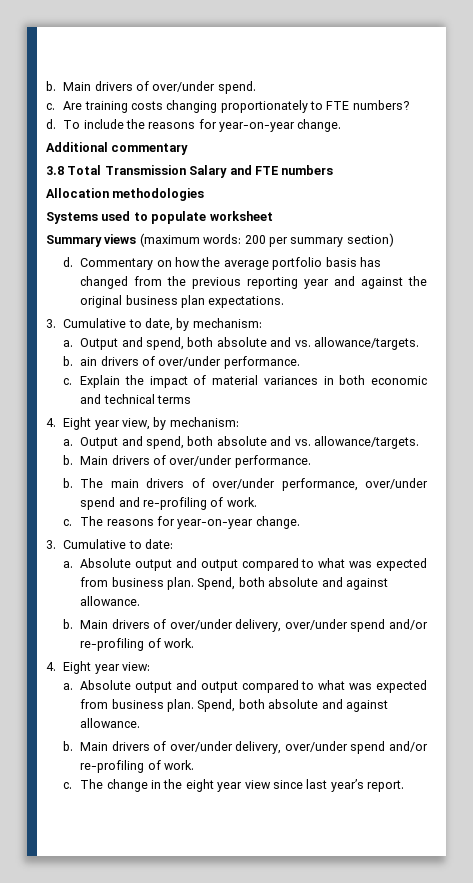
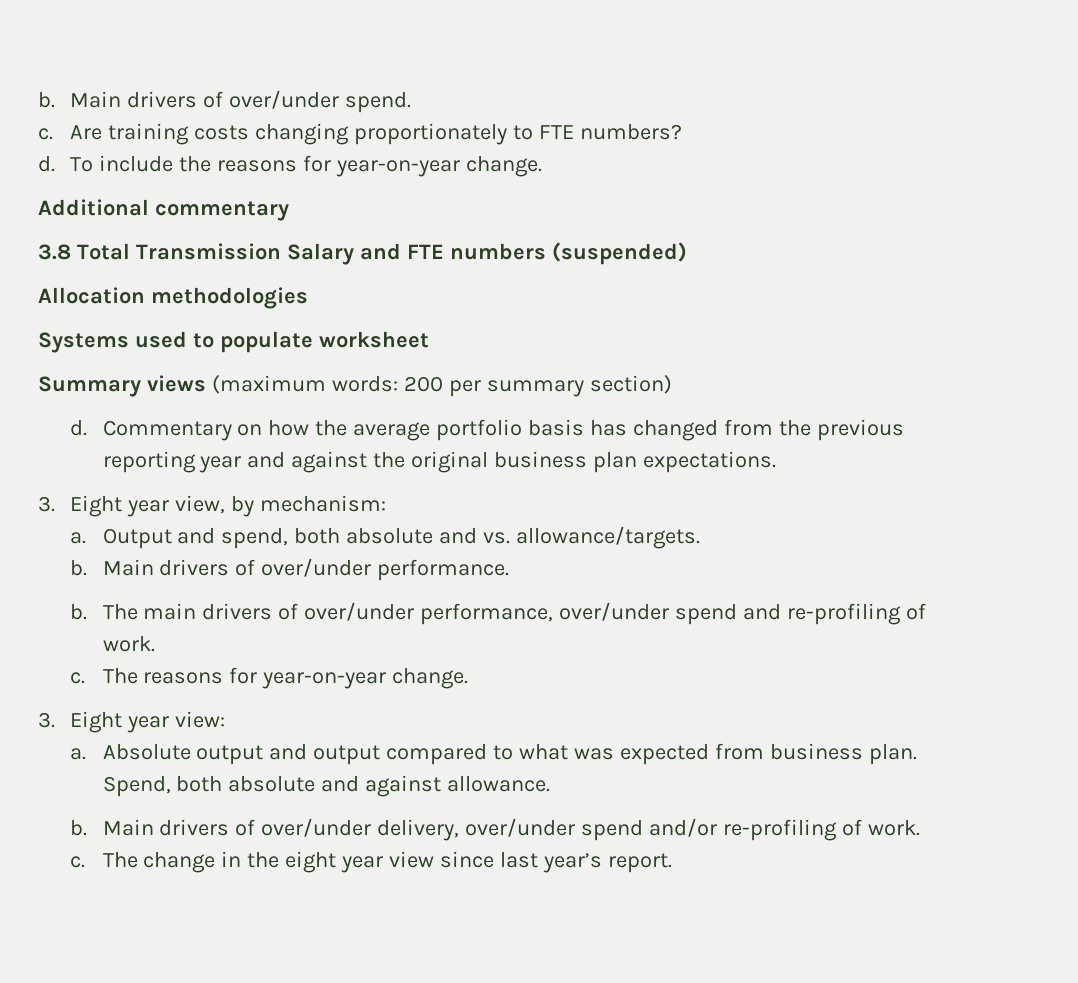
(334, 170) none -> [551,242,687,265] (suspended)
[63,318,262,331] [63,337,419,350] [63,356,300,369] [63,375,428,388] [80,394,192,404] [46,418,56,427] Cumulative to date, by mechanism: // a. Output and spend, both absolute and vs. allowance/targets. // b. ain drivers of over/under performance. // c. Explain the impact of material variances in both economic and technical terms // 4. -> (55, 504) none
[63,539,173,549] [63,558,428,571] [80,577,388,590] [80,596,141,606] [63,619,428,632] [80,638,195,651] [46,662,56,671] Cumulative to date: // a. Absolute output and output compared to what was expected from business plan. Spend, both absolute and against allowance. // b. Main drivers of over/under delivery, over/under spend and/or re-profiling of work. // 4. -> (55, 720) none

